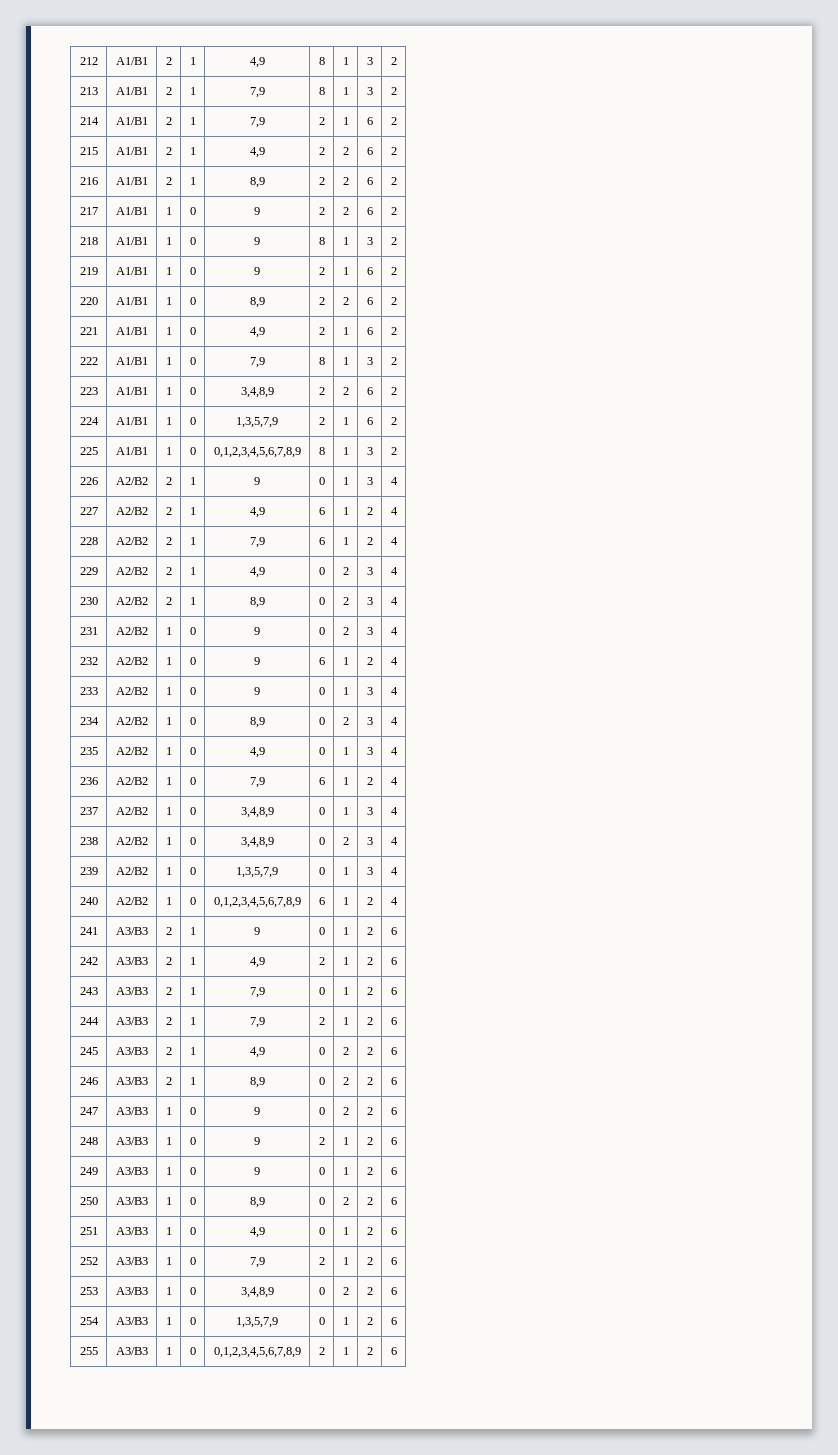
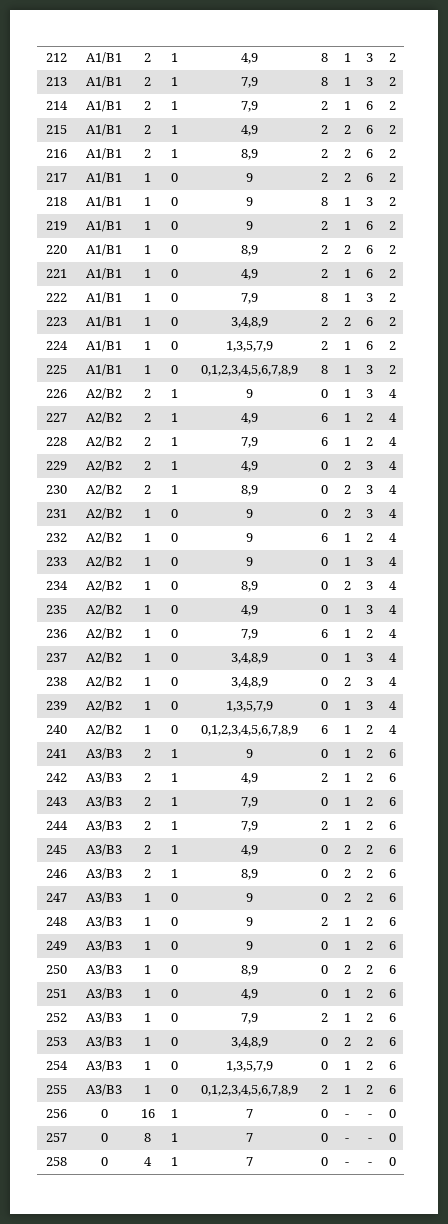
(397, 1351) none -> [46,1109,67,1118] [100,1109,108,1118] [140,1109,155,1118] [170,1109,178,1118] [246,1109,253,1118] [321,1109,328,1118] [345,1114,349,1118] [367,1114,372,1118] [388,1109,396,1118] [46,1133,67,1142] [100,1133,108,1142] [144,1133,151,1142] [170,1133,178,1142] [246,1133,253,1142] [321,1133,328,1142] [345,1138,349,1142] [367,1138,372,1142] [388,1133,396,1142] [46,1157,67,1166] [100,1157,108,1166] [144,1157,152,1166] [170,1157,178,1166] [246,1157,253,1166] [321,1157,328,1166] [345,1162,349,1166] [367,1162,372,1166] [388,1157,396,1166] // 256 | 0 | 16 | 1 | 7 | 0 | - | - | 0 // 257 | 0 | 8 | 1 | 7 | 0 | - | - | 0 // 258 | 0 | 4 | 1 | 7 | 0 | - | - | 0

